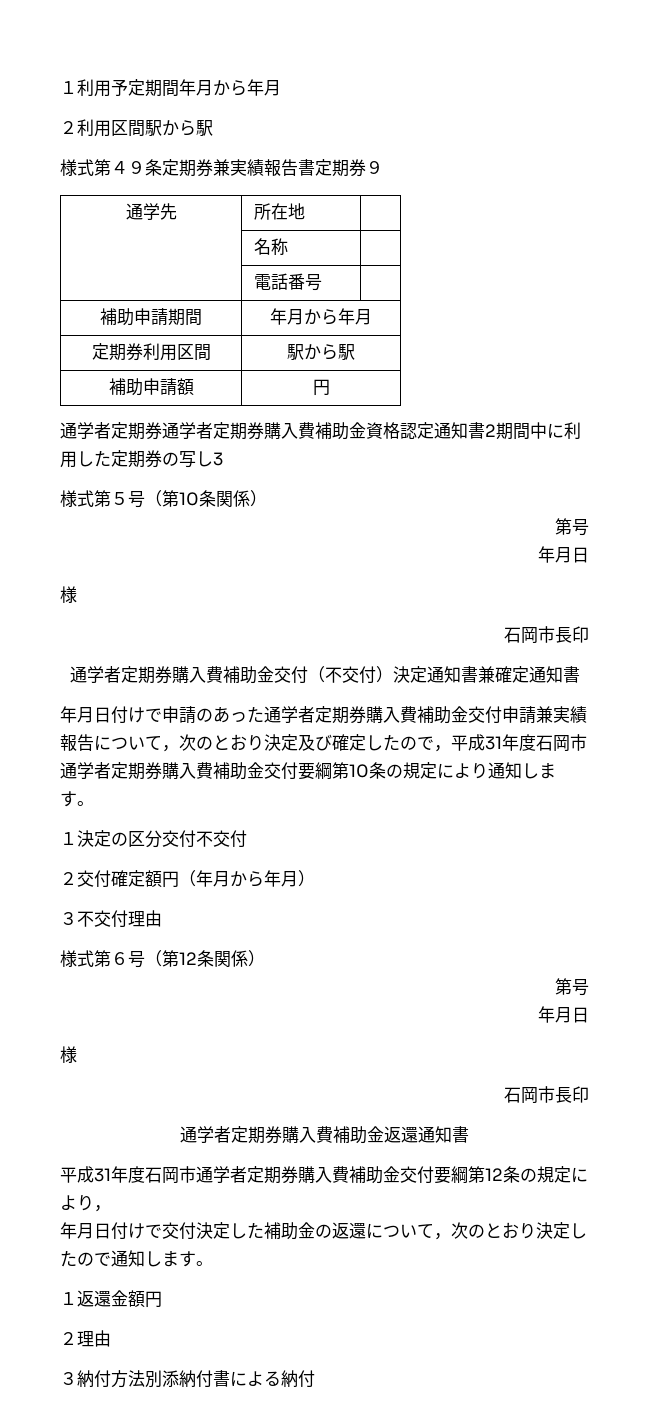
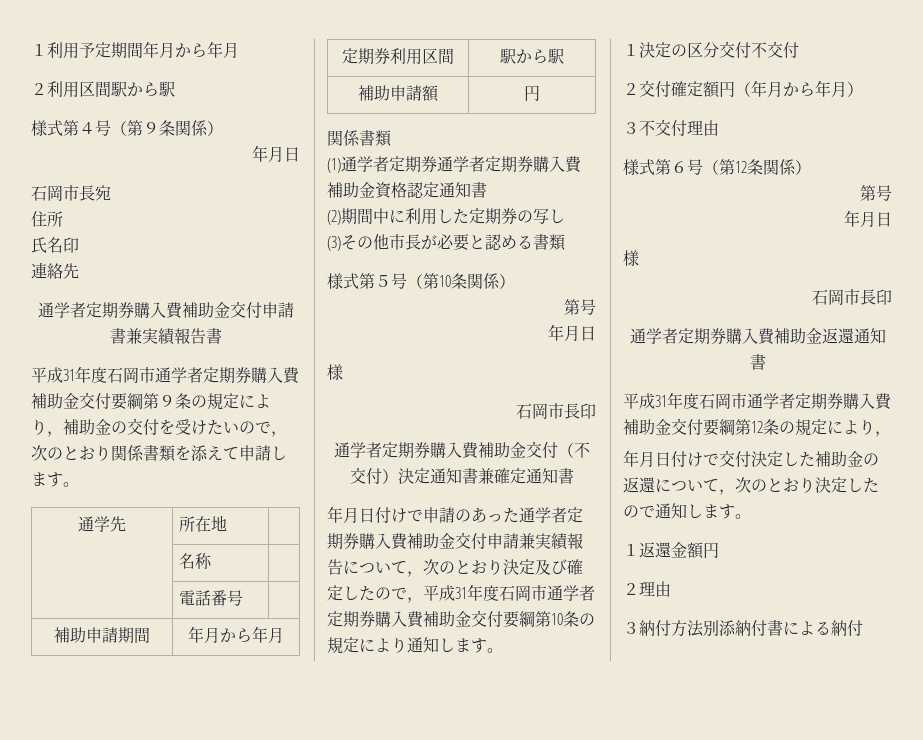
[128,159,383,177] ９条定期券兼実績報告書定期券９ -> [95,120,223,136] [252,145,300,162] [31,185,111,201] [31,211,63,227] [31,237,79,253] [31,262,79,279] [37,301,294,319] [109,328,222,345] [31,366,300,384] [31,392,271,410] [31,418,287,437] [31,445,287,462] [31,472,79,487] 号（第９条関係） // 年月日 // 石岡市長宛 // 住所 // 氏名印 // 連絡先 // 通学者定期券購入費補助金交付申請書兼実績報告書 // 平成31年度石岡市通学者定期券購入費補助金交付要綱第９条の規定により，補助金の交付を受けたいので，次のとおり関係書類を添えて申請します。
(330, 387) none -> [327,130,392,147] [327,158,341,173] 関係書類 // (1)
[485,424,496,437] 2 -> [327,210,341,225] // (2)
[213,452,223,466] 3 -> [327,234,566,251] // (3)その他市長が必要と認める書類

